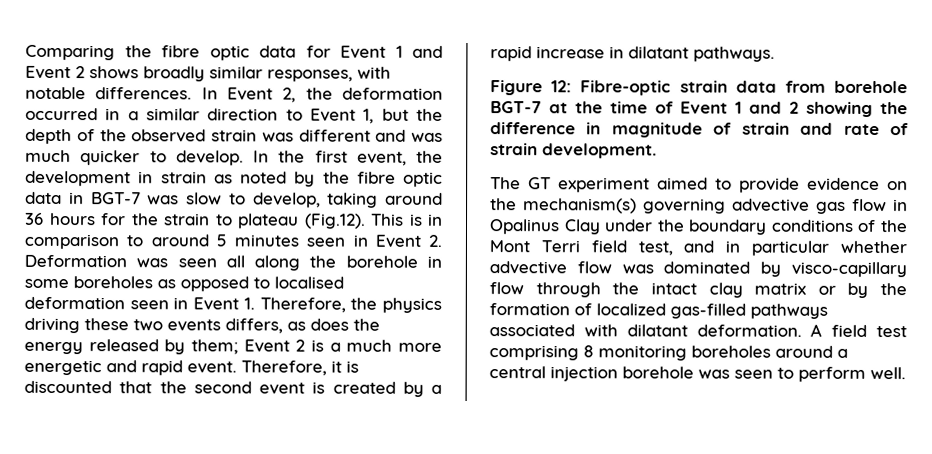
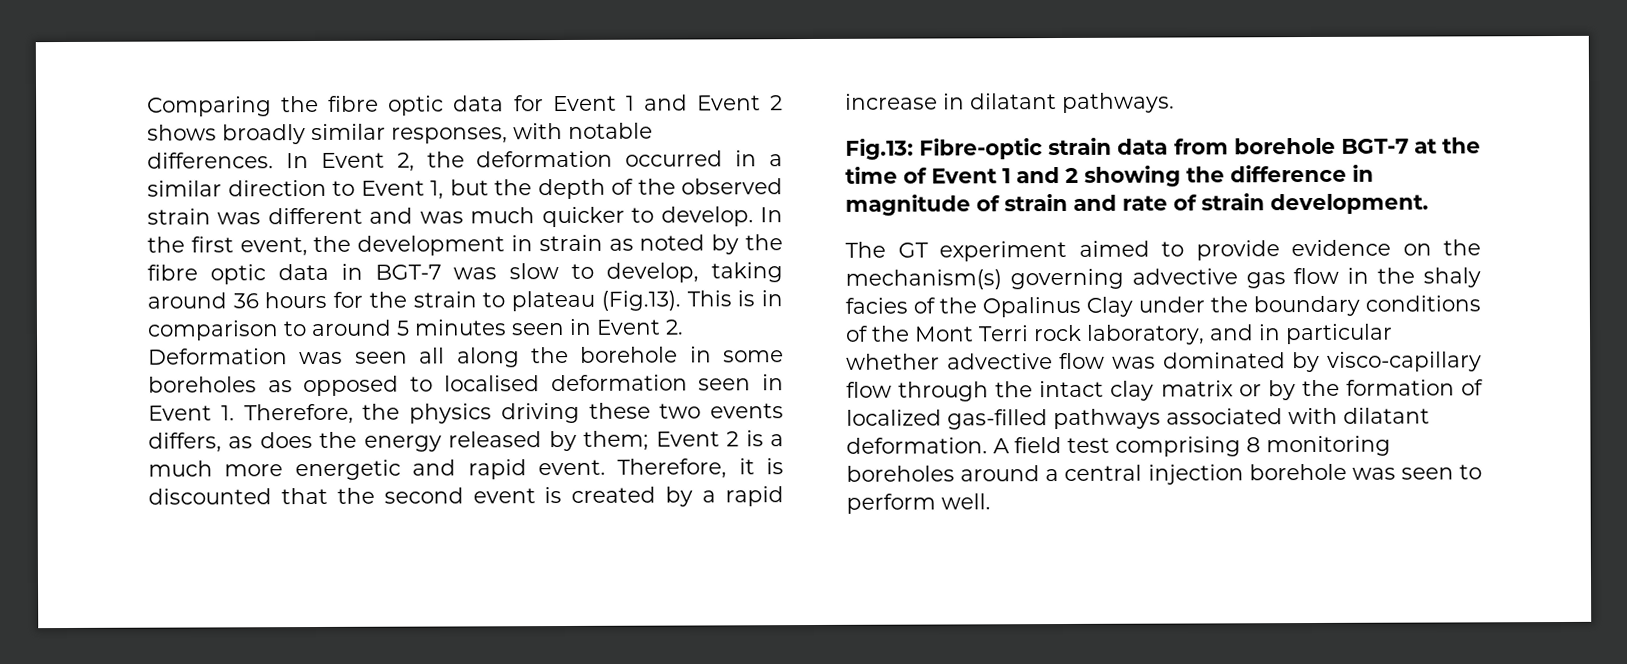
[303,213,366,229] (Fig.12). -> [600,290,681,311] (Fig.13).
[490,80,573,96] Figure 12: -> [845,138,914,160] Fig.13:
(908, 205) none -> [1377,267,1481,288] [845,297,977,314] the shaly facies of the
[590,240,673,256] field test, -> [1033,324,1205,345] rock laboratory,

